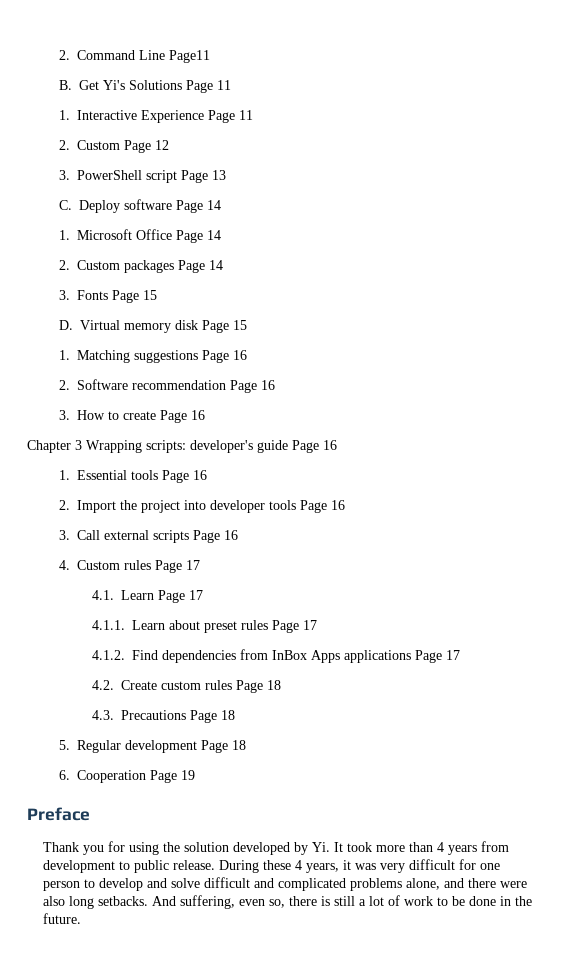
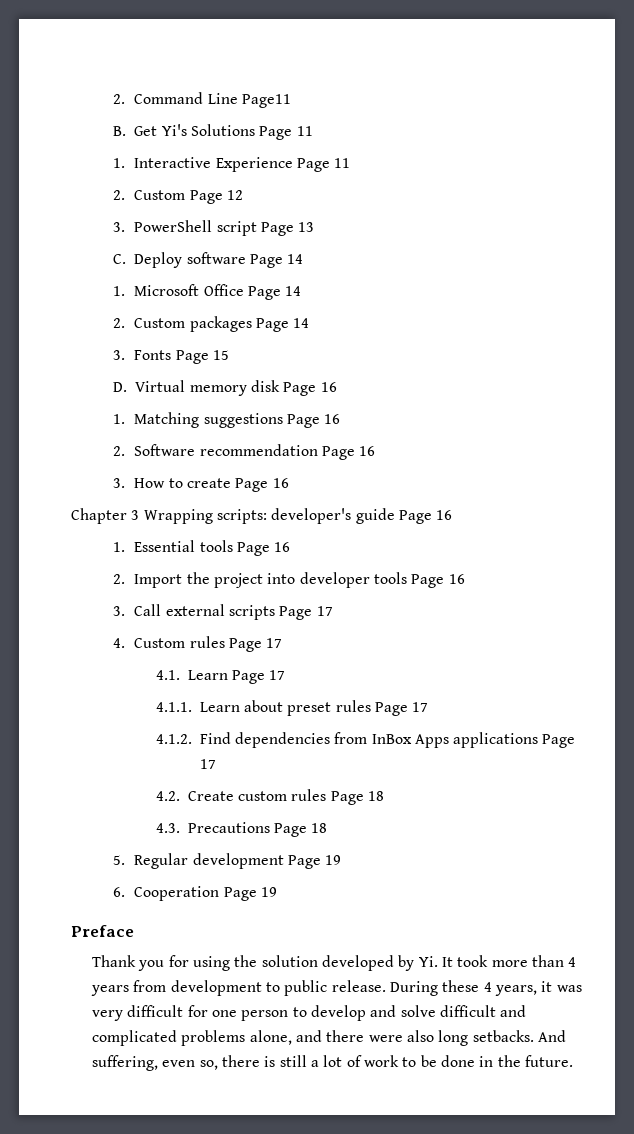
[233,320,248,330] 15 -> [320,382,337,392] 16
[224,530,239,540] 16 -> [316,606,333,616] 17
[232,740,247,750] 18 -> [325,855,342,865] 19

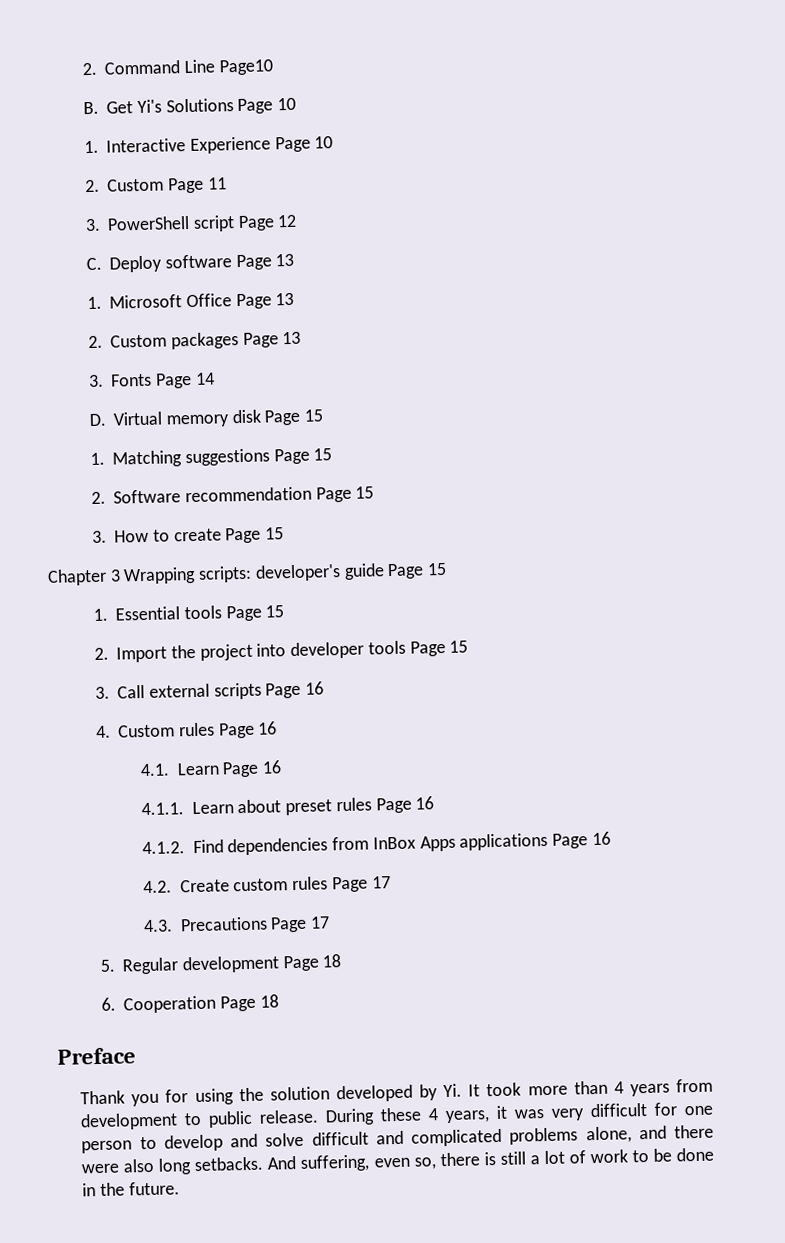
[242,94,292,108] Page11 -> [218,59,273,76] Page10
[296,126,313,136] 11 -> [277,97,297,111] 10
[334,158,351,168] 11 -> [314,136,334,149] 10
[227,190,244,200] 12 -> [207,177,227,190] 11
[298,222,315,232] 13 -> [277,214,298,228] 12
[287,254,304,264] 14 -> [275,253,295,267] 13
[285,286,302,296] 14 -> [275,292,295,306] 13
[293,318,310,328] 14 -> [282,331,302,345] 13
[213,350,230,360] 15 -> [194,372,215,385] 14
[320,382,337,392] 16 -> [304,409,324,422] 15
[324,414,341,424] 16 -> [313,448,333,461] 15
[359,446,376,456] 16 -> [355,486,375,499] 15
[272,478,289,488] 16 -> [265,527,285,540] 15
[436,510,453,520] 16 -> [427,562,448,576] 15
[274,542,291,552] 16 -> [265,605,285,618] 15
[448,574,465,584] 16 -> [449,640,469,653] 15
[316,606,333,616] 17 -> [305,681,325,695] 16
[266,638,283,648] 17 -> [257,721,278,735] 16
[269,670,286,680] 17 -> [262,760,283,774] 16
[412,702,429,712] 17 -> [415,796,435,810] 16
[199,759,216,769] 17 -> [591,831,611,846] 16
[367,791,384,801] 18 -> [371,876,391,889] 17
[311,823,328,833] 18 -> [310,916,331,929] 17
[325,855,342,865] 19 -> [322,954,342,968] 18
[261,887,278,897] 19 -> [259,994,279,1008] 18

